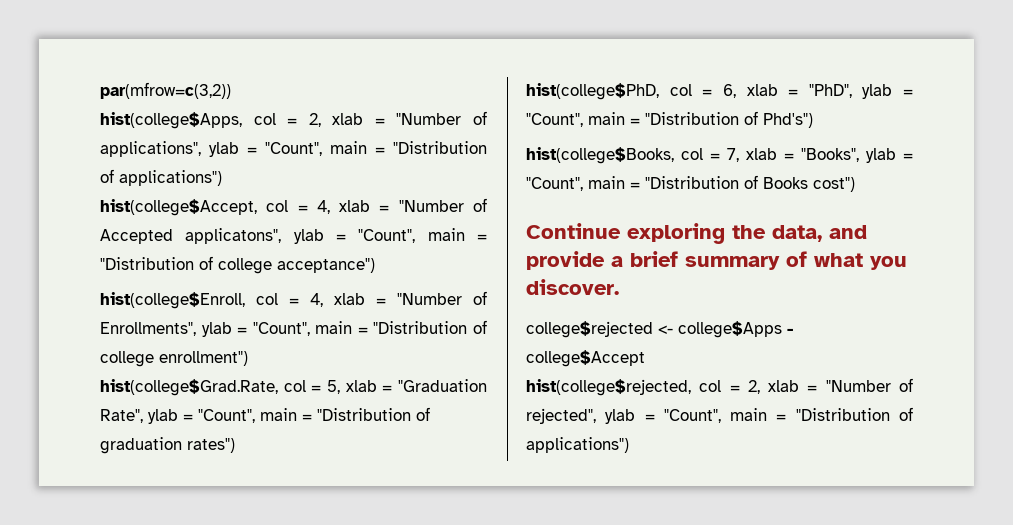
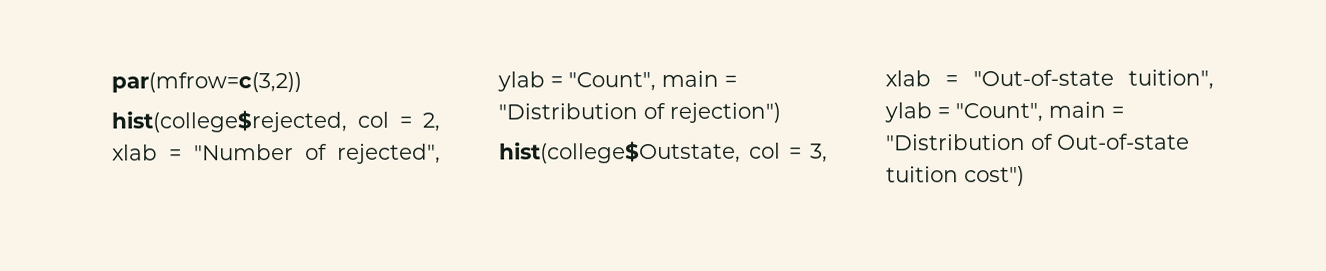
[100,111,487,129] [100,141,487,157] [100,169,222,186] [100,198,487,216] [100,228,487,244] [100,256,375,274] [100,291,487,309] [100,320,487,337] [100,351,248,367] [100,379,487,396] [100,407,430,424] [100,437,235,454] [526,83,913,100] [526,111,813,128] [526,147,913,164] [526,175,855,192] [526,223,867,244] [526,251,907,270] [526,279,619,295] [526,321,793,338] [526,350,645,367] // hist(college$Apps, col = 2, xlab = "Number of applications", ylab = "Count", main = "Distribution of applications") // hist(college$Accept, col = 4, xlab = "Number of Accepted applicatons", ylab = "Count", main = "Distribution of college acceptance") // hist(college$Enroll, col = 4, xlab = "Number of Enrollments", ylab = "Count", main = "Distribution of college enrollment") // hist(college$Grad.Rate, col = 5, xlab = "Graduation Rate", ylab = "Count", main = "Distribution of graduation rates") // hist(college$PhD, col = 6, xlab = "PhD", ylab = "Count", main = "Distribution of Phd's") // hist(college$Books, col = 7, xlab = "Books", ylab = "Count", main = "Distribution of Books cost") // Continue exploring the data, and provide a brief summary of what you discover. // college$rejected <- college$Apps - college$Accept -> (302, 82) none
[526,437,629,453] applications") -> [669,102,781,123] [499,140,828,164] [885,69,1214,90] [884,101,1124,123] [885,133,1190,151] [886,165,1025,187] rejection") // hist(college$Outstate, col = 3, xlab = "Out-of-state tuition", ylab = "Count", main = "Distribution of Out-of-state tuition cost")

